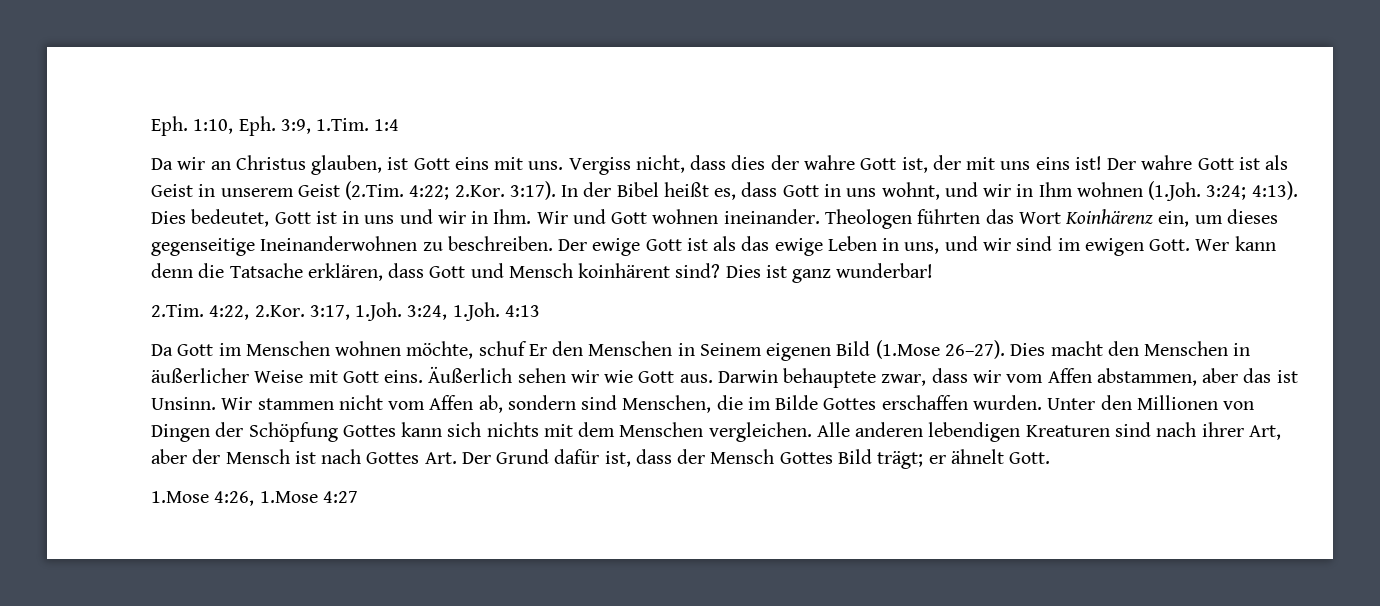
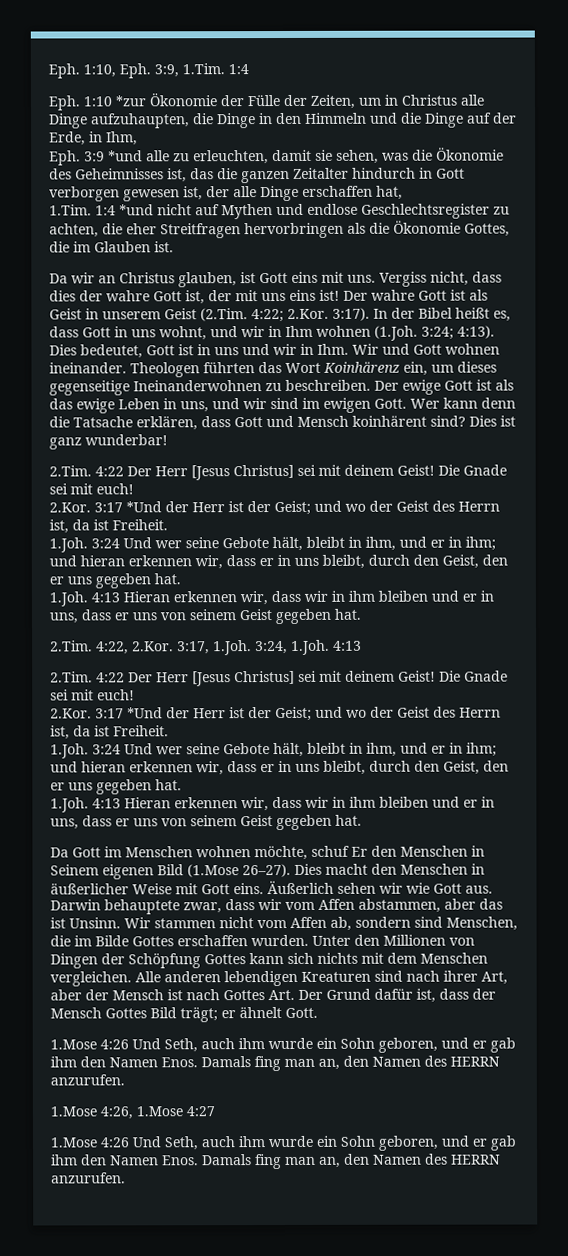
(400, 125) none -> [48,93,484,111] [49,112,517,129] [49,131,138,146] [49,147,504,166] [49,167,465,184] [49,185,403,202] [49,203,510,220] [49,220,510,239] [49,241,174,253] // Eph. 1:10 *zur Ökonomie der Fülle der Zeiten, um in Christus alle Dinge aufzuhaupten, die Dinge in den Himmeln und die Dinge auf der Erde, in Ihm, // Eph. 3:9 *und alle zu erleuchten, damit sie sehen, was die Ökonomie des Geheimnisses ist, das die ganzen Zeitalter hindurch in Gott verborgen gewesen ist, der alle Dinge erschaffen hat, // 1.Tim. 1:4 *und nicht auf Mythen und endlose Geschlechtsregister zu achten, die eher Streitfragen hervorbringen als die Ökonomie Gottes, die im Glauben ist.
(934, 270) none -> [49,464,507,481] [49,483,134,495] [49,500,500,516] [49,519,168,534] [49,536,496,553] [49,554,508,570] [49,573,181,589] [49,590,494,607] [49,608,361,625] // 2.Tim. 4:22 Der Herr [Jesus Christus] sei mit deinem Geist! Die Gnade sei mit euch! // 2.Kor. 3:17 *Und der Herr ist der Geist; und wo der Geist des Herrn ist, da ist Freiheit. // 1.Joh. 3:24 Und wer seine Gebote hält, bleibt in ihm, und er in ihm; und hieran erkennen wir, dass er in uns bleibt, durch den Geist, den er uns gegeben hat. // 1.Joh. 4:13 Hieran erkennen wir, dass wir in ihm bleiben und er in uns, dass er uns von seinem Geist gegeben hat.
(540, 311) none -> [50,670,508,687] [50,689,135,701] [50,706,501,722] [50,725,169,740] [50,742,497,759] [50,760,509,776] [50,779,182,795] [50,796,495,813] [50,814,362,831] // 2.Tim. 4:22 Der Herr [Jesus Christus] sei mit deinem Geist! Die Gnade sei mit euch! // 2.Kor. 3:17 *Und der Herr ist der Geist; und wo der Geist des Herrn ist, da ist Freiheit. // 1.Joh. 3:24 Und wer seine Gebote hält, bleibt in ihm, und er in ihm; und hieran erkennen wir, dass er in uns bleibt, durch den Geist, den er uns gegeben hat. // 1.Joh. 4:13 Hieran erkennen wir, dass wir in ihm bleiben und er in uns, dass er uns von seinem Geist gegeben hat.
[214,491,358,506] 4:26, 1.Mose 4:27 -> [100,1037,516,1053] [50,1055,500,1072] [50,1074,125,1086] [50,1106,215,1120] [50,1135,517,1151] [51,1153,501,1170] [51,1172,126,1184] 4:26 Und Seth, auch ihm wurde ein Sohn geboren, und er gab ihm den Namen Enos. Damals fing man an, den Namen des HERRN anzurufen. // 1.Mose 4:26, 1.Mose 4:27 // 1.Mose 4:26 Und Seth, auch ihm wurde ein Sohn geboren, und er gab ihm den Namen Enos. Damals fing man an, den Namen des HERRN anzurufen.

